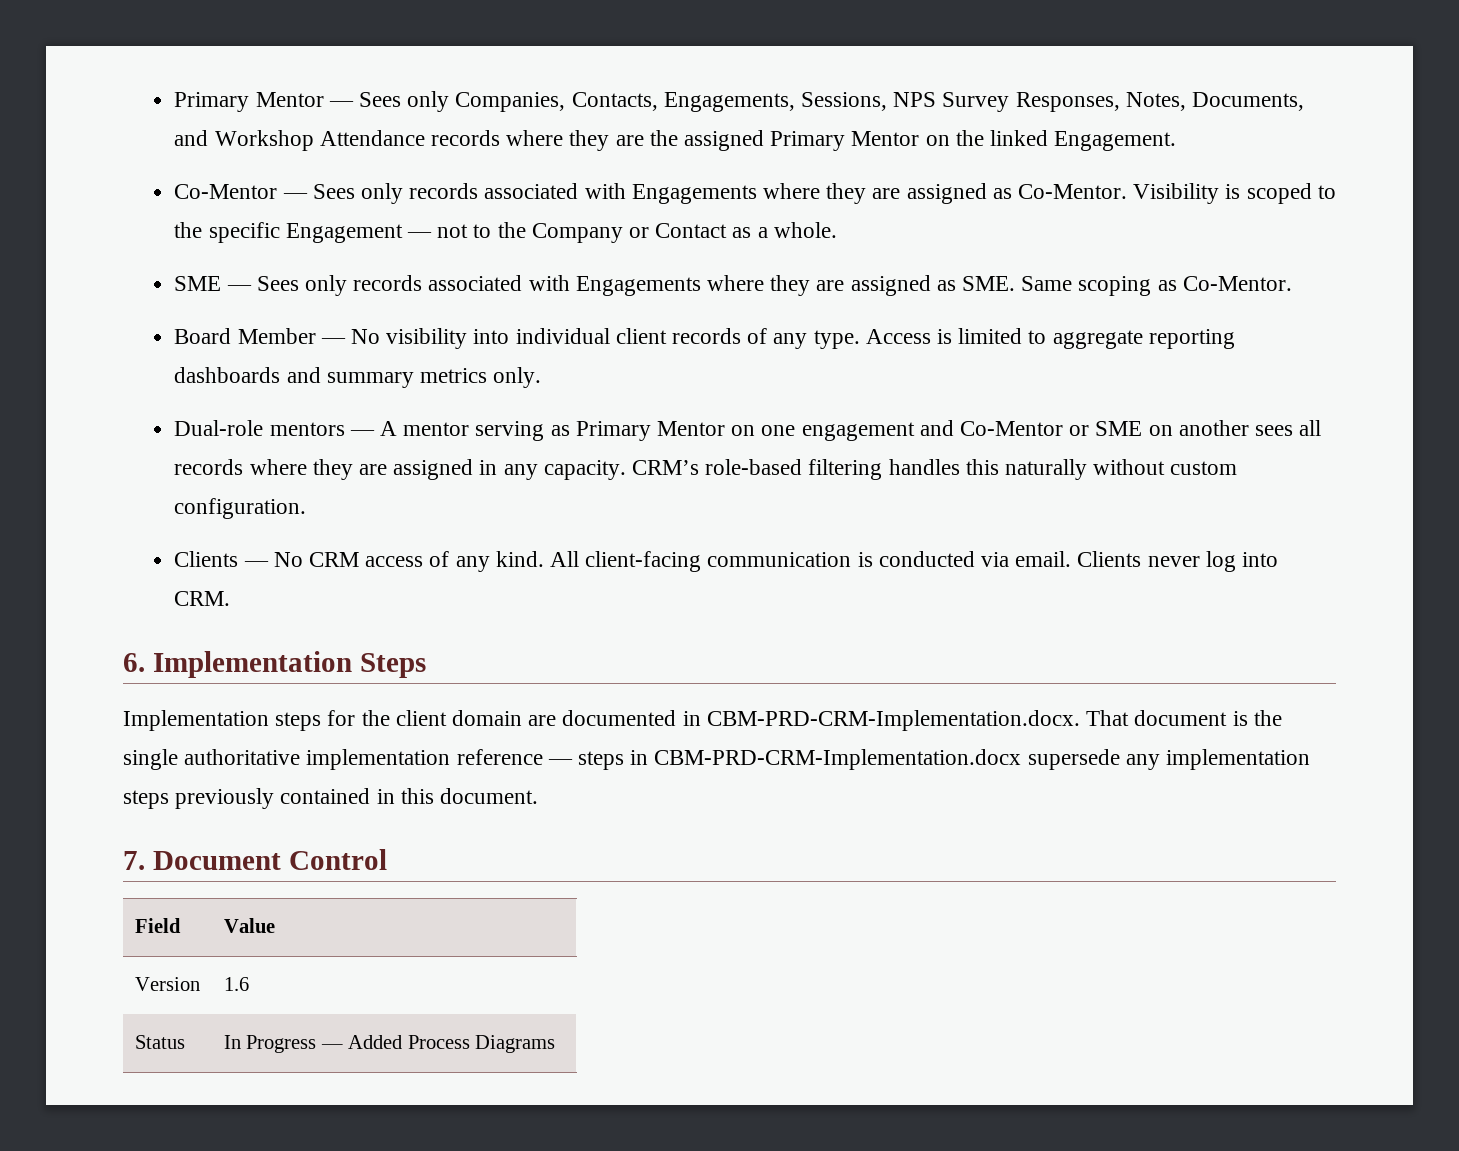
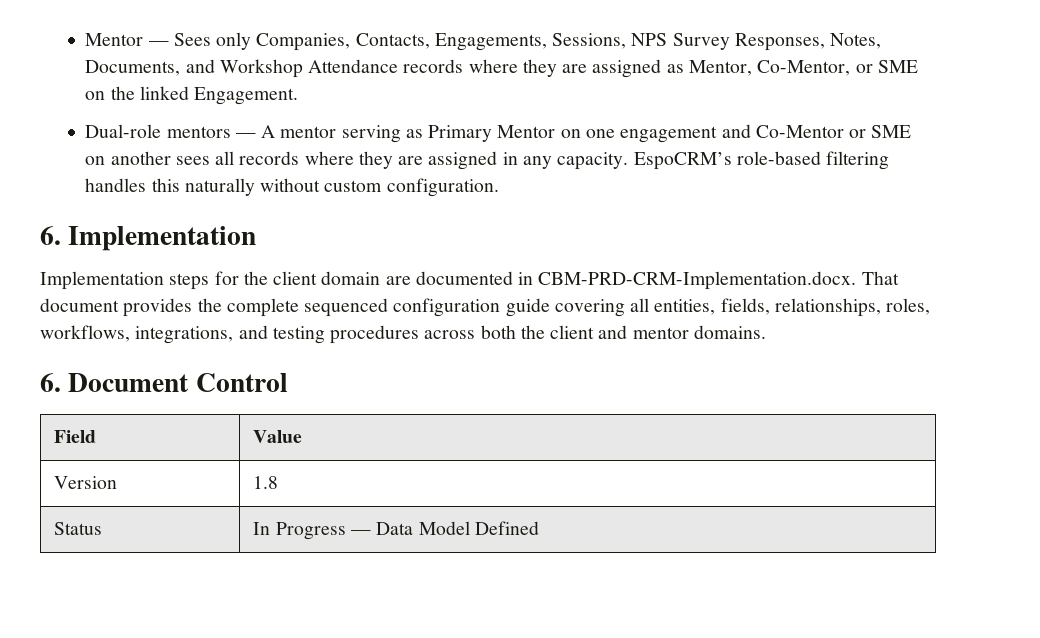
[174,92,250,112] Primary -> (85, 39) none
[649,130,1177,151] [174,183,1336,204] [174,222,837,243] [174,275,1292,296] [174,328,1235,349] [174,367,542,388] the assigned Primary Mentor on the linked Engagement. // Co-Mentor — Sees only records associated with Engagements where they are assigned as Co-Mentor. Visibility is scoped to the specific Engagement — not to the Company or Contact as a whole. // SME — Sees only records associated with Engagements where they are assigned as SME. Same scoping as Co-Mentor. // Board Member — No visibility into individual client records of any type. Access is limited to aggregate reporting dashboards and summary metrics only. -> [592,59,918,78] [85,86,299,105] assigned as Mentor, Co-Mentor, or SME on the linked Engagement.
[631,460,699,475] CRM’s -> [633,152,732,170] EspoCRM’s
[174,551,1279,572] [174,591,231,606] // Clients — No CRM access of any kind. All client-facing communication is conducted via email. Clients never log into CRM. -> (499, 187) none
[359,653,426,678] Steps -> (257, 238) none
[1232,710,1282,726] [123,749,1311,770] [123,788,539,809] [123,851,145,870] is the single authoritative implementation reference — steps in CBM-PRD-CRM-Implementation.docx supersede any implementation steps previously contained in this document. // 7. -> [123,298,931,317] [40,325,766,344] [40,373,61,392] provides the complete sequenced configuration guide covering all entities, fields, relationships, roles, workflows, integrations, and testing procedures across both the client and mentor domains. // 6.
[223,977,249,991] 1.6 -> [253,476,279,489] 1.8
[348,1035,556,1053] Added Process Diagrams -> [376,521,539,535] Data Model Defined

